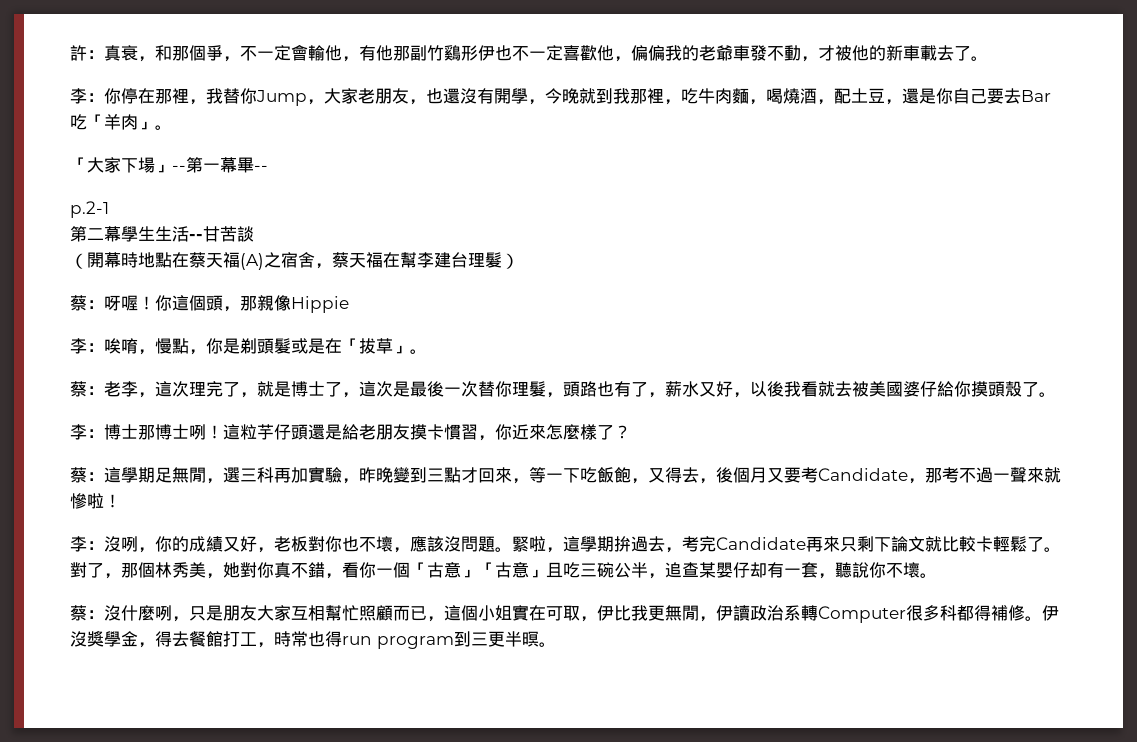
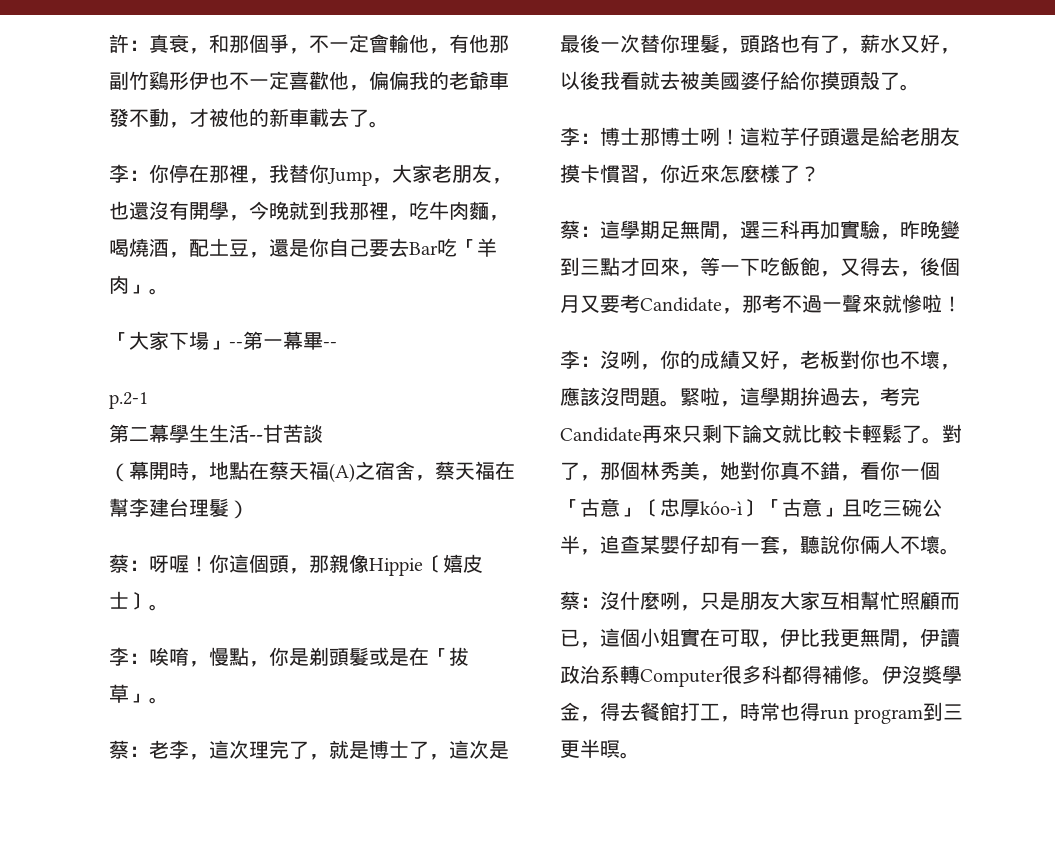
[87,252,138,268] 開幕時 -> [129,461,209,481] 幕開時，
(349, 304) none -> [423,554,483,573] [109,591,169,611] 〔嬉皮士〕。
(478, 573) none -> [640,498,762,517] 〔忠厚kóo-ì〕
(886, 570) none -> [860,535,900,554] 倆人

